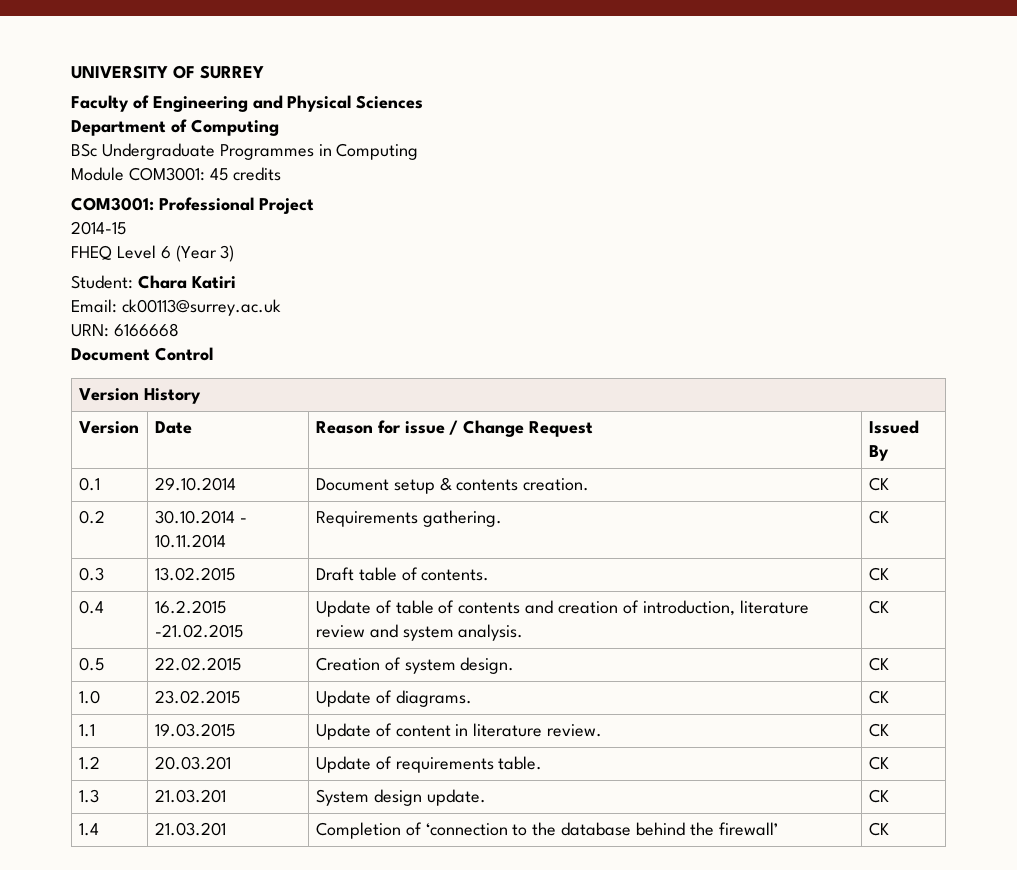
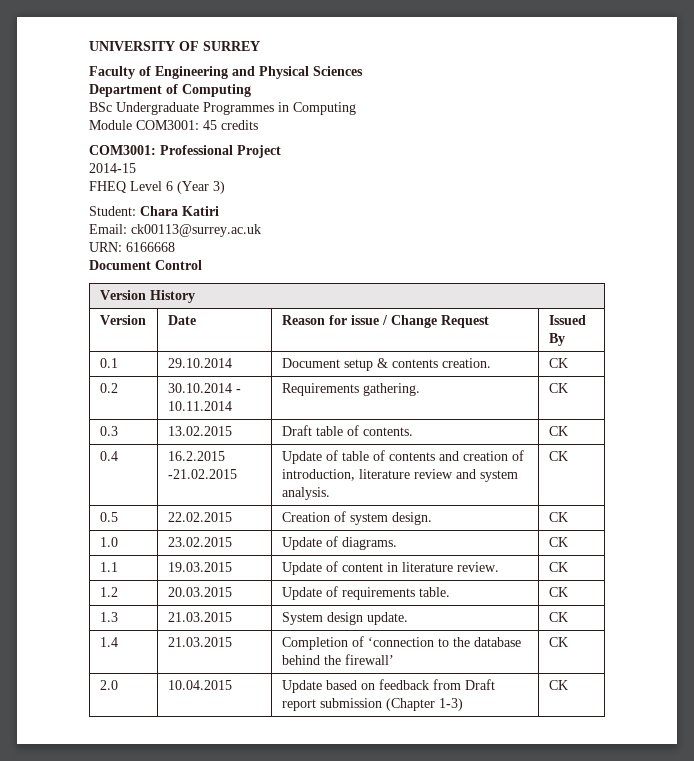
[154,756,231,770] 20.03.201 -> [167,587,232,597] 20.03.2015
[154,789,226,803] 21.03.201 -> [167,612,232,622] 21.03.2015
[154,822,226,836] 21.03.201 -> [167,637,232,647] 21.03.2015
(889, 829) none -> [99,680,118,690] [167,680,232,690] [281,679,495,693] [281,698,463,711] [548,680,568,690] // 2.0 | 10.04.2015 | Update based on feedback from Draft report submission (Chapter 1-3) | CK

